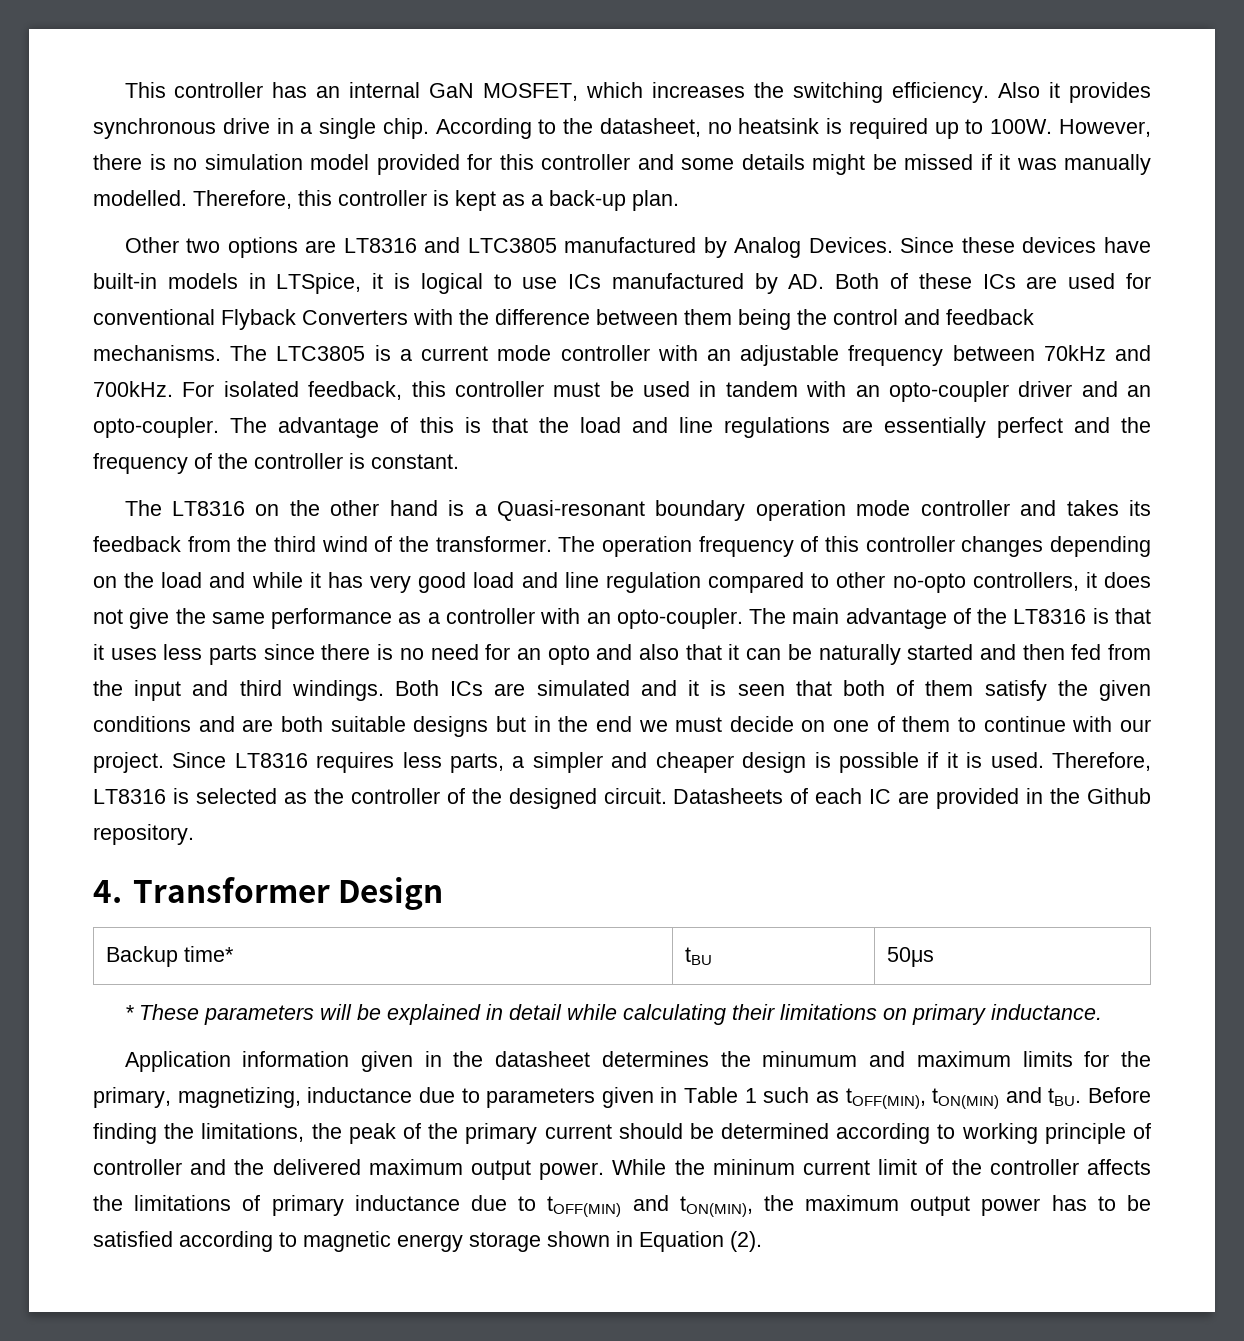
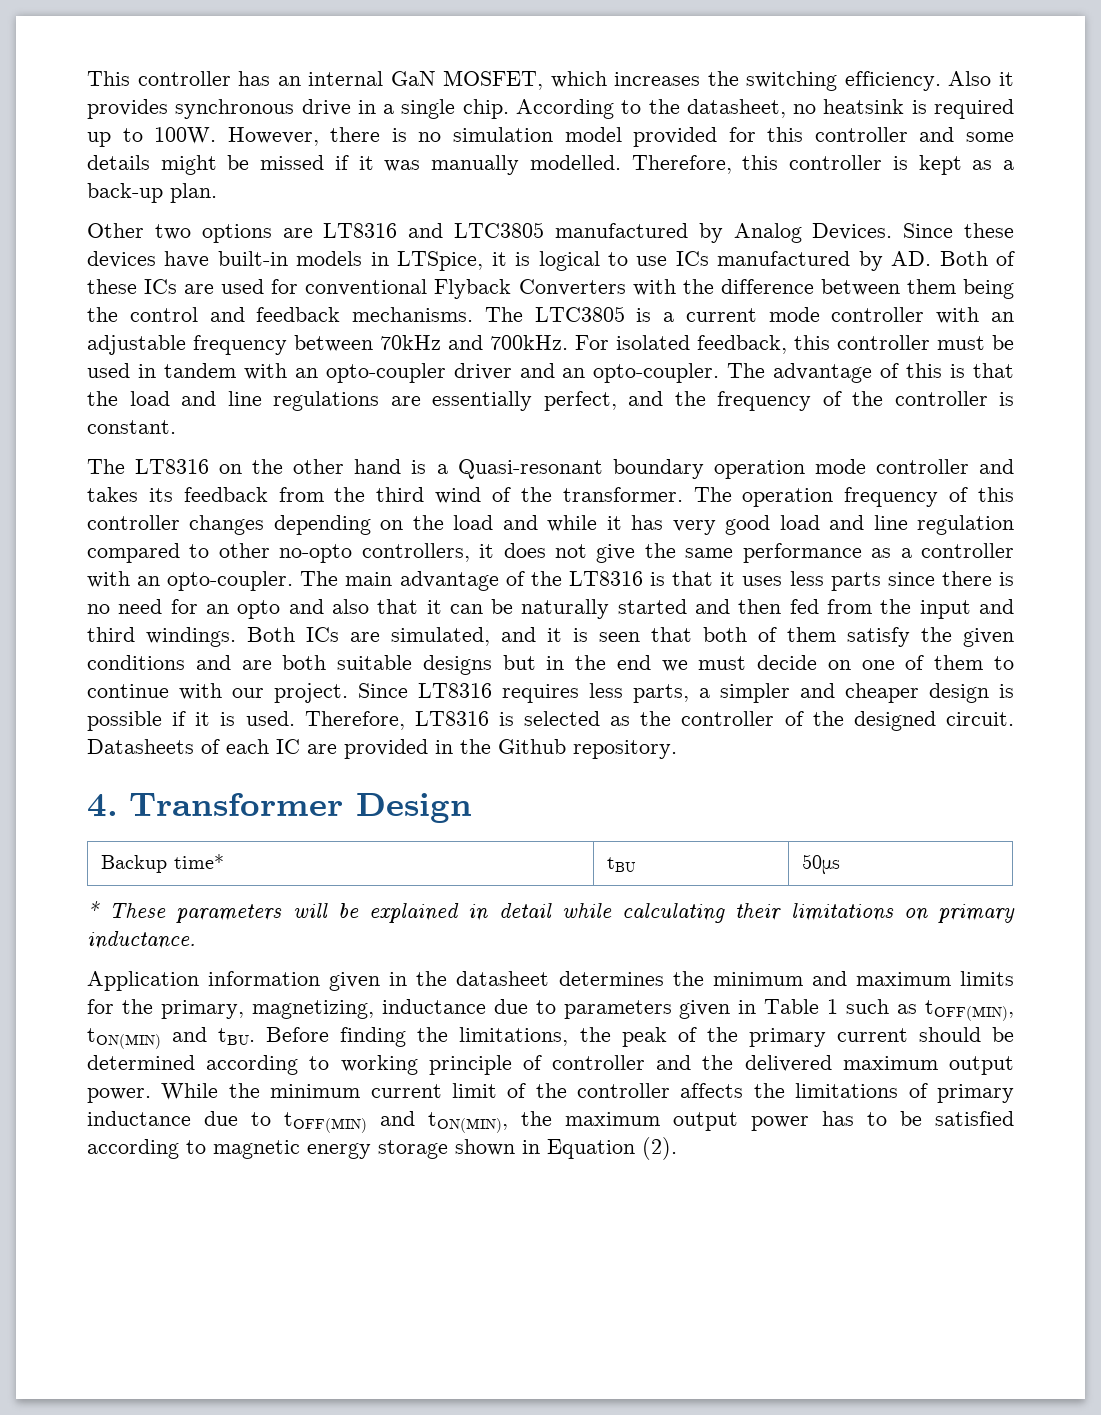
[996,417,1063,438] perfect -> [543,391,617,411] perfect,
[536,680,630,696] simulated -> [391,627,490,646] simulated,
[762,1051,858,1067] minumum -> [712,972,803,986] minimum
[712,1159,795,1175] mininum -> [270,1084,361,1098] minimum

